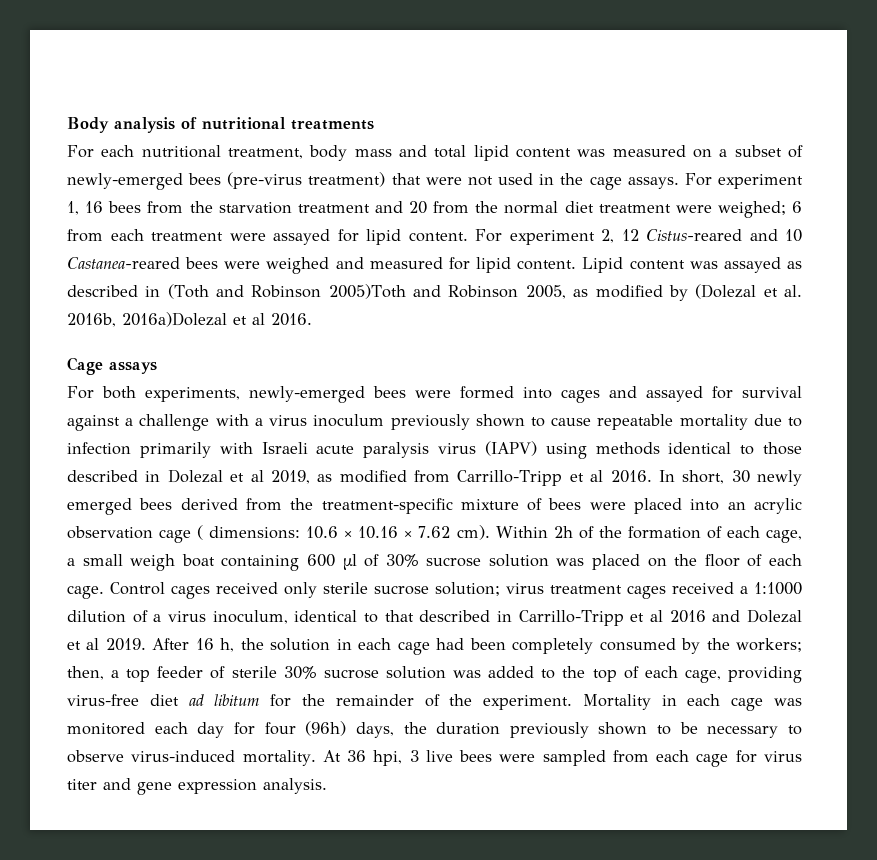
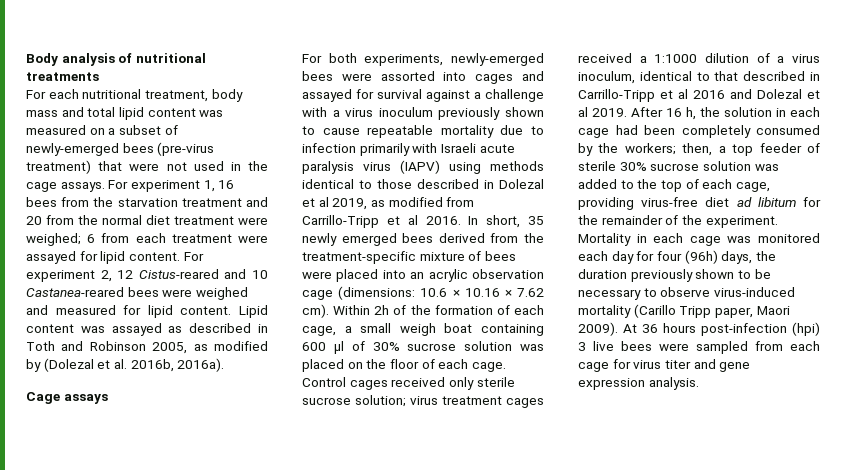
[167,284,406,299] (Toth and Robinson 2005)Toth -> [26,341,55,351] Toth
[122,312,312,327] 2016a)Dolezal et al 2016. -> [177,358,225,372] 2016a).
[460,386,514,399] formed -> [380,71,435,81] assorted
[731,470,750,483] 30 -> [528,216,544,225] 35
[197,525,301,540] ( dimensions: -> [338,286,416,300] (dimensions:
[242,750,403,766] mortality. At 36 hpi, -> [578,304,790,318] [578,322,820,336] mortality (Carillo Tripp paper, Maori 2009). At 36 hours post-infection (hpi)

